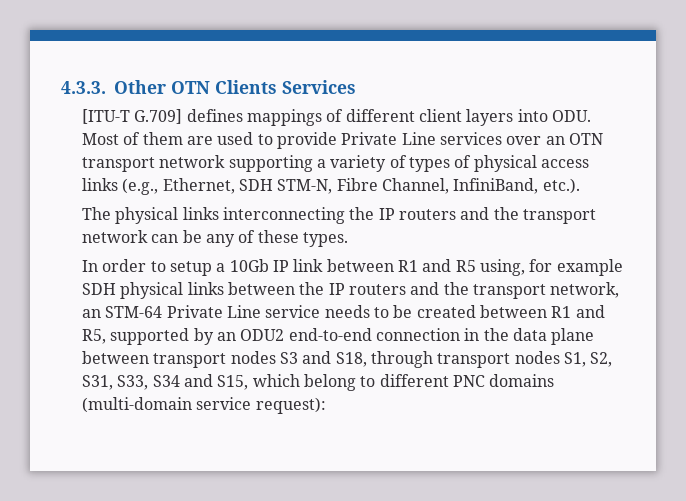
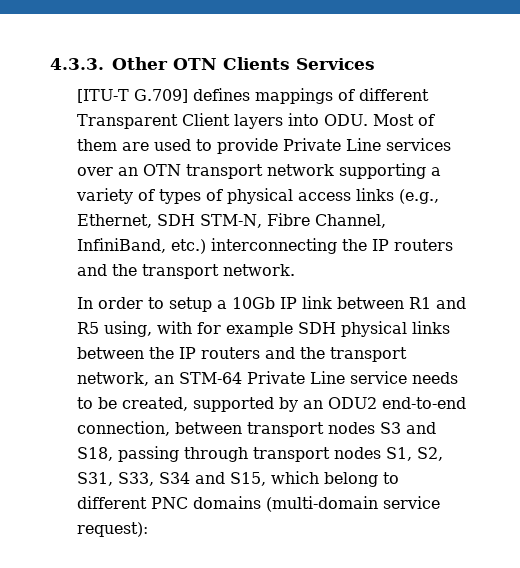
[418,109,462,122] client -> [77,113,231,129] Transparent Client
[542,178,580,194] [82,207,219,224] etc.). // The physical links -> [171,239,207,254] etc.)
[82,230,348,247] network can be any of these types. -> [223,264,296,276] network.
(525, 267) none -> [157,321,193,334] with
[416,305,605,318] [82,329,107,344] created between R1 and R5, -> [122,397,189,411] created,
[375,328,595,345] connection in the data plane -> [77,421,171,436] connection,
(367, 359) none -> [118,446,180,462] passing

